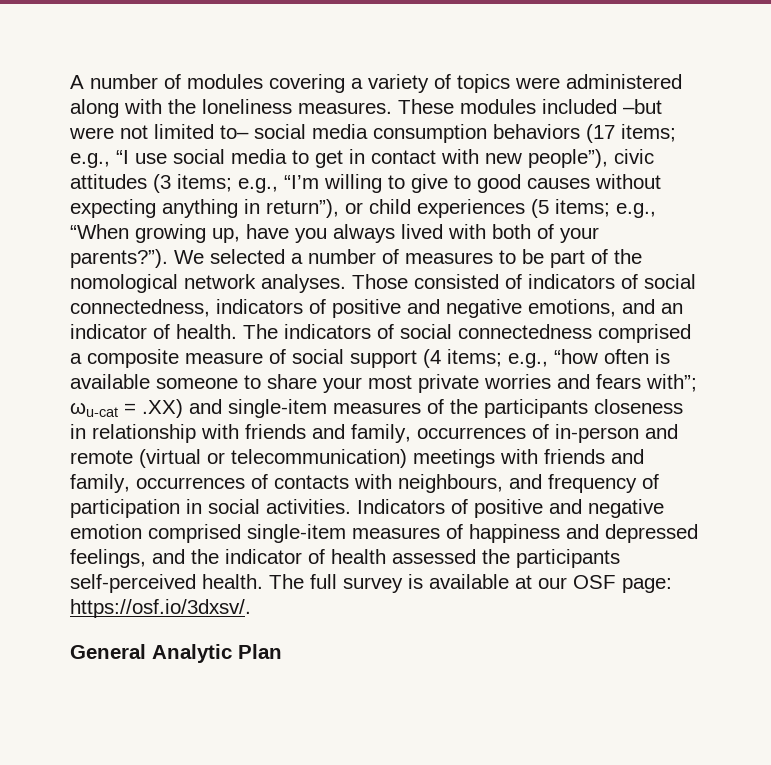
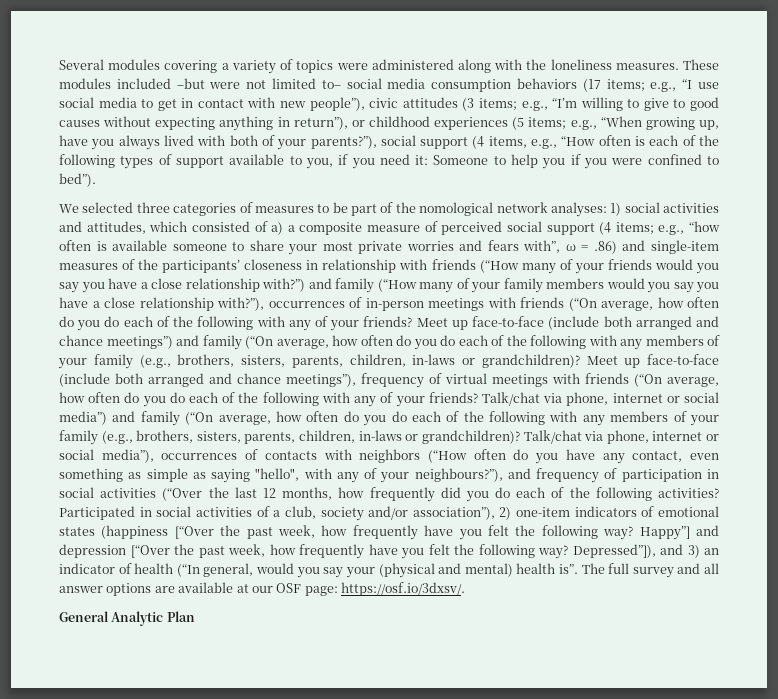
[70,74,181,89] A number of -> [59,59,104,70] Several
[369,199,411,214] child -> [369,116,430,127] childhood
[70,249,376,268] parents?”). We selected a number -> [310,135,719,149] [59,154,719,169] [59,173,96,187] [59,202,237,216] parents?”), social support (4 items, e.g., “How often is each of the following types of support available to you, if you need it: Someone to help you if you were confined to bed”). // We selected three categories
[261,274,696,293] [70,299,683,318] [70,324,691,343] analyses. Those consisted of indicators of social connectedness, indicators of positive and negative emotions, and an indicator of health. The indicators of social connectedness comprised -> [550,202,719,217] [59,221,284,235] analyses: 1) social activities and attitudes, which consisted of a)
(286, 356) none -> [441,221,503,235] perceived
[646,374,697,392] [70,399,183,418] with”; ωu-cat = .XX) -> [523,240,617,254] with”, ω = .86)
[484,399,588,418] participants -> [162,260,241,273] participants’
[312,424,678,443] [70,449,644,468] [70,474,503,493] and family, occurrences of in-person and remote (virtual or telecommunication) meetings with friends and family, occurrences of contacts with neighbours, -> [479,259,720,274] [59,278,719,293] [59,297,719,311] [59,316,719,331] [59,335,720,350] [58,354,719,369] [59,373,719,388] [59,392,720,407] [59,411,720,426] [59,430,720,445] [59,449,719,464] [59,468,503,483] (“How many of your friends would you say you have a close relationship with?”) and family (“How many of your family members would you say you have a close relationship with?”), occurrences of in-person meetings with friends (“On average, how often do you do each of the following with any of your friends? Meet up face-to-face (include both arranged and chance meetings”) and family (“On average, how often do you do each of the following with any members of your family (e.g., brothers, sisters, parents, children, in-laws or grandchildren)? Meet up face-to-face (include both arranged and chance meetings”), frequency of virtual meetings with friends (“On average, how often do you do each of the following with any of your friends? Talk/chat via phone, internet or social media”) and family (“On average, how often do you do each of the following with any members of your family (e.g., brothers, sisters, parents, children, in-laws or grandchildren)? Talk/chat via phone, internet or social media”), occurrences of contacts with neighbors (“How often do you have any contact, even something as simple as saying "hello", with any of your neighbours?”),
[266,499,664,518] [70,524,698,543] [70,549,620,568] [70,574,423,593] activities. Indicators of positive and negative emotion comprised single-item measures of happiness and depressed feelings, and the indicator of health assessed the participants self-perceived health. The full survey is -> [100,487,719,502] [59,506,719,521] [59,525,719,540] [59,544,719,559] [59,563,719,578] [59,583,175,596] activities (“Over the last 12 months, how frequently did you do each of the following activities? Participated in social activities of a club, society and/or association”), 2) one-item indicators of emotional states (happiness [“Over the past week, how frequently have you felt the following way? Happy”] and depression [“Over the past week, how frequently have you felt the following way? Depressed”]), and 3) an indicator of health (“In general, would you say your (physical and mental) health is”. The full survey and all answer options are

